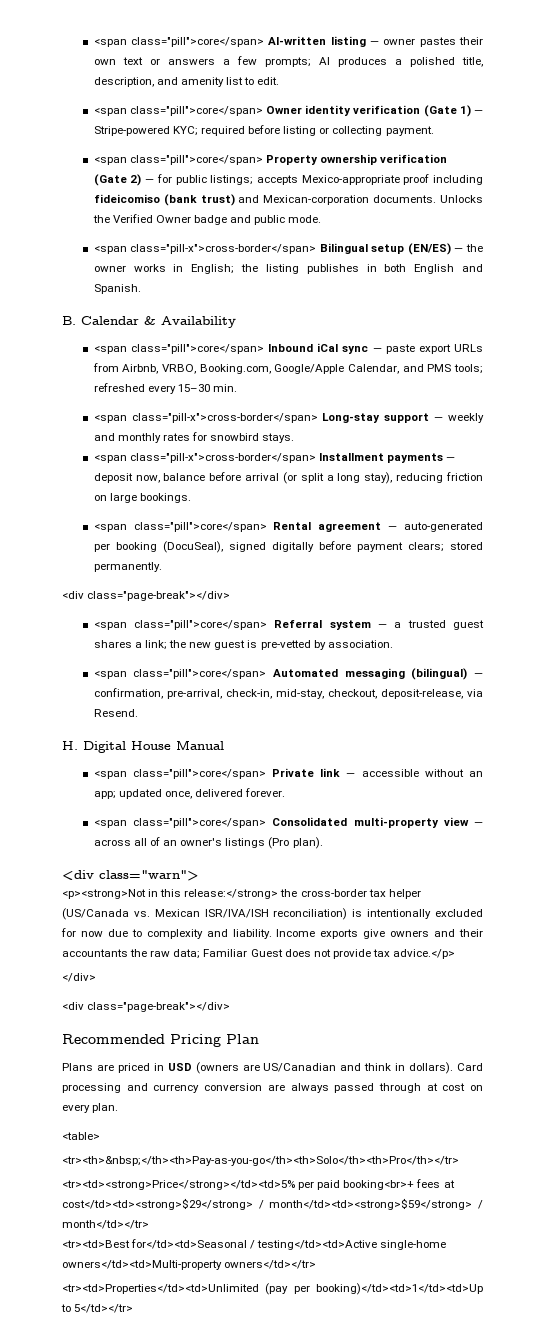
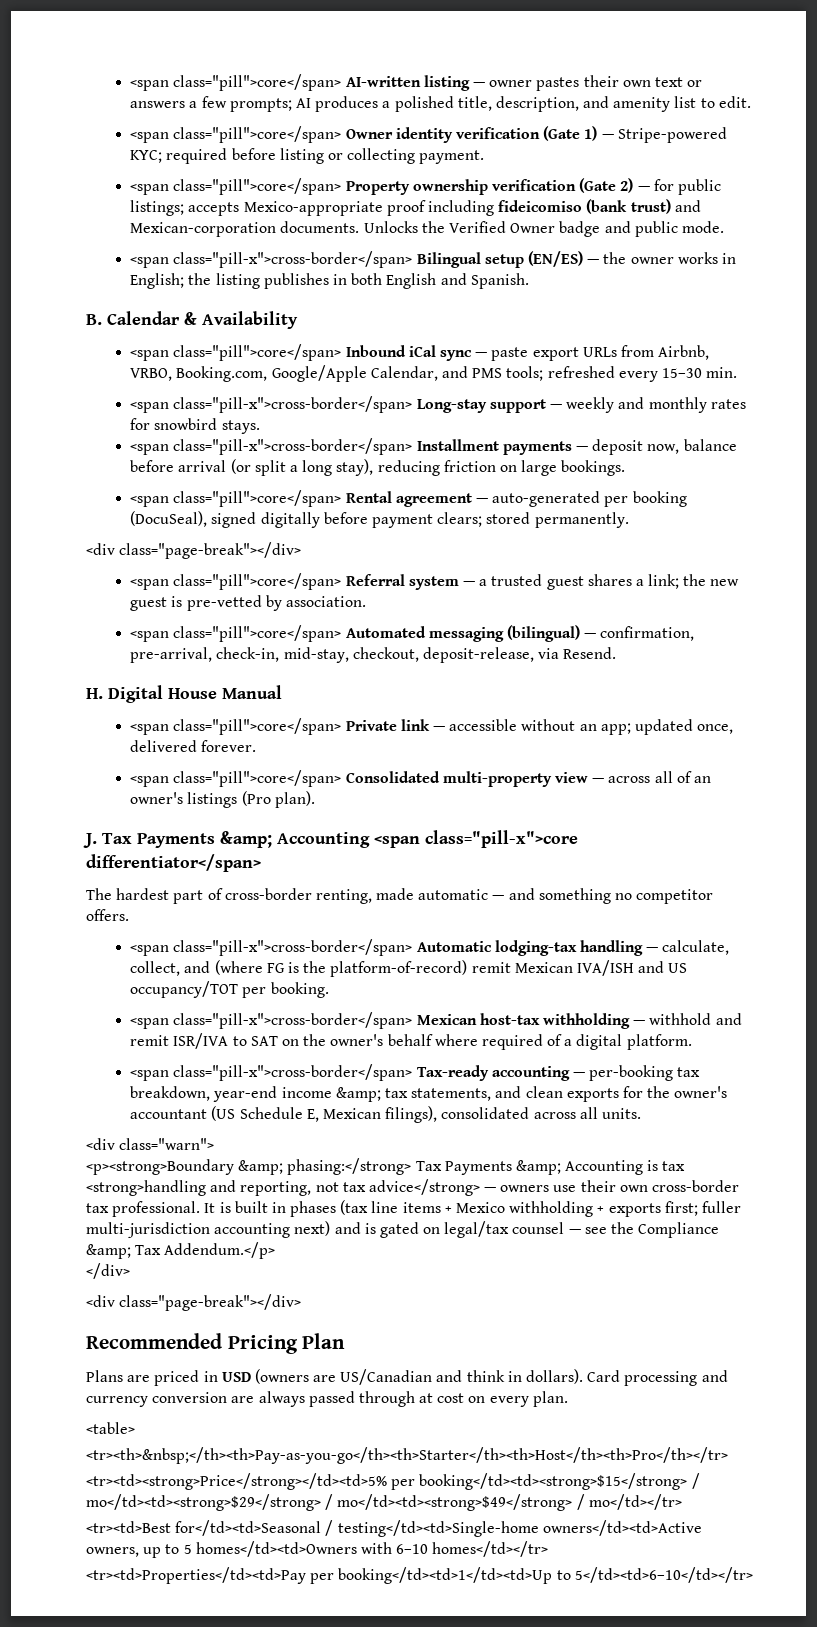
[62,870,199,881] [62,889,421,899] [62,908,483,920] [61,928,483,939] [62,949,456,959] <div class="warn"> // <p><strong>Not in this release:</strong> the cross-border tax helper (US/Canada vs. Mexican ISR/IVA/ISH reconciliation) is intentionally excluded for now due to complexity and liability. Income exports give owners and their accountants the raw data; Familiar Guest does not provide tax advice.</p> -> [83,830,578,848] [86,854,261,872] [86,888,714,904] [86,909,129,921] [130,939,730,956] [130,960,688,977] [130,981,329,998] [130,1012,742,1029] [130,1033,692,1050] [130,1064,701,1081] [130,1086,728,1102] [130,1106,641,1123] [86,1138,215,1150] [86,1158,686,1175] [86,1179,740,1196] [86,1200,741,1217] [86,1221,720,1238] [86,1242,276,1259] J. Tax Payments &amp; Accounting <span class="pill-x">core differentiator</span> // The hardest part of cross-border renting, made automatic — and something no competitor offers. // <span class="pill-x">cross-border</span> Automatic lodging-tax handling — calculate, collect, and (where FG is the platform-of-record) remit Mexican IVA/ISH and US occupancy/TOT per booking. // <span class="pill-x">cross-border</span> Mexican host-tax withholding — withhold and remit ISR/IVA to SAT on the owner's behalf where required of a digital platform. // <span class="pill-x">cross-border</span> Tax-ready accounting — per-booking tax breakdown, year-end income &amp; tax statements, and clean exports for the owner's accountant (US Schedule E, Mexican filings), consolidated across all units. // <div class="warn"> // <p><strong>Boundary &amp; phasing:</strong> Tax Payments &amp; Accounting is tax <strong>handling and reporting, not tax advice</strong> — owners use their own cross-border tax professional. It is built in phases (tax line items + Mexico withholding + exports first; fuller multi-jurisdiction accounting next) and is gated on legal/tax counsel — see the Compliance &amp; Tax Addendum.</p>
[62,1156,459,1166] <tr><th>&nbsp;</th><th>Pay-as-you-go</th><th>Solo</th><th>Pro</th></tr> -> [86,1447,728,1464] <tr><th>&nbsp;</th><th>Pay-as-you-go</th><th>Starter</th><th>Host</th><th>Pro</th></tr>
[317,1179,455,1190] [62,1198,483,1210] [62,1220,149,1229] [62,1239,447,1250] [62,1260,317,1270] [62,1283,483,1295] [61,1304,134,1313] paid booking<br>+ fees at cost</td><td><strong>$29</strong> / month</td><td><strong>$59</strong> / month</td></tr> // <tr><td>Best for</td><td>Seasonal / testing</td><td>Active single-home owners</td><td>Multi-property owners</td></tr> // <tr><td>Properties</td><td>Unlimited (pay per booking)</td><td>1</td><td>Up to 5</td></tr> -> [419,1473,700,1490] [86,1494,682,1511] [86,1520,702,1537] [86,1541,549,1558] [86,1567,753,1584] booking</td><td><strong>$15</strong> / mo</td><td><strong>$29</strong> / mo</td><td><strong>$49</strong> / mo</td></tr> // <tr><td>Best for</td><td>Seasonal / testing</td><td>Single-home owners</td><td>Active owners, up to 5 homes</td><td>Owners with 6–10 homes</td></tr> // <tr><td>Properties</td><td>Pay per booking</td><td>1</td><td>Up to 5</td><td>6–10</td></tr>

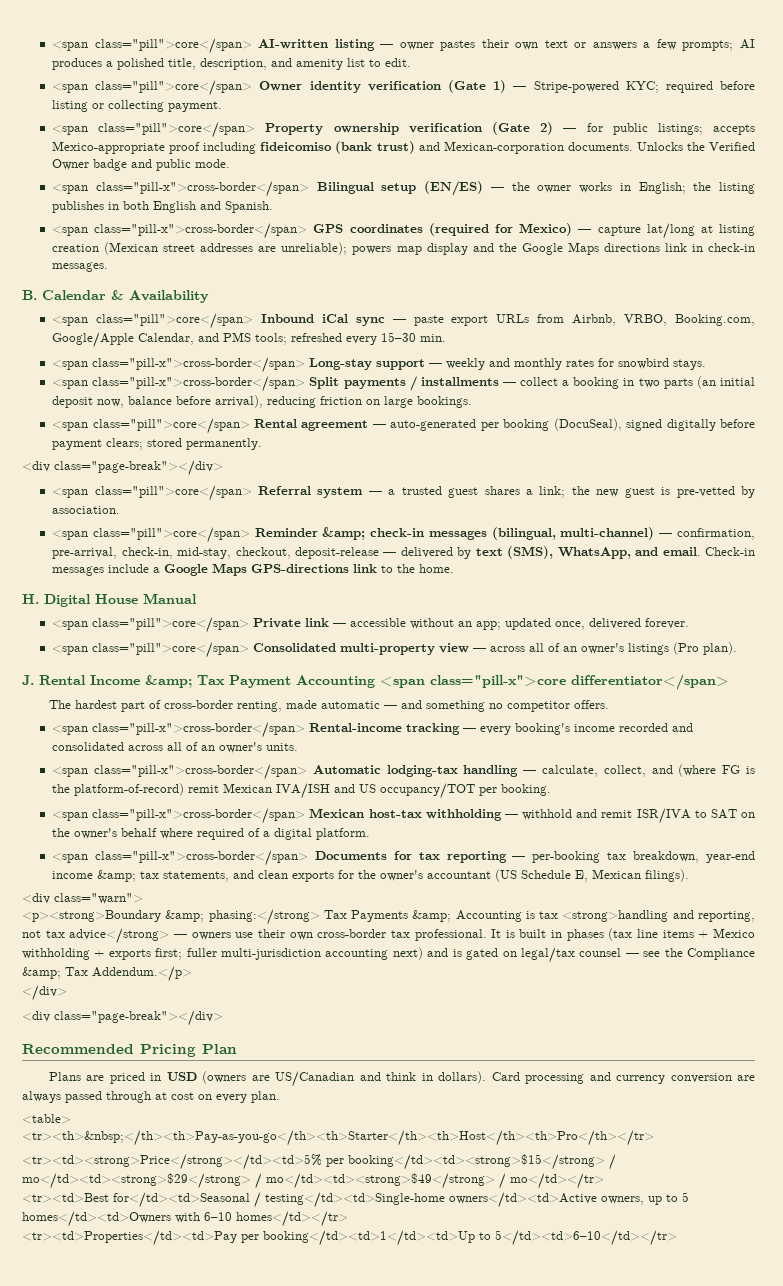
(529, 281) none -> [52,223,755,239] [52,242,756,255] [52,262,109,272] // <span class="pill-x">cross-border</span> GPS coordinates (required for Mexico) — capture lat/long at listing creation (Mexican street addresses are unreliable); powers map display and the Google Maps directions link in check-in messages.
[416,439,737,455] [130,459,374,476] Installment payments — deposit now, balance before arrival (or split a long stay), -> [309,376,755,391] [52,395,264,408] Split payments / installments — collect a booking in two parts (an initial deposit now, balance before arrival),
[345,625,581,642] Automated messaging (bilingual) -> [254,527,655,540] Reminder &amp; check-in messages (bilingual, multi-channel)
[423,647,617,663] deposit-release, via Resend. -> [294,546,755,559] [52,563,455,576] deposit-release — delivered by text (SMS), WhatsApp, and email. Check-in messages include a Google Maps GPS-directions link to the home.
[102,831,272,848] Tax Payments &amp; -> [39,675,291,688] Rental Income &amp; Tax Payment
(129, 915) none -> [52,722,694,738] [52,742,299,753] // <span class="pill-x">cross-border</span> Rental-income tracking — every booking's income recorded and consolidated across all of an owner's units.
[416,1065,570,1081] Tax-ready accounting -> [314,851,507,863] Documents for tax reporting
[385,1106,641,1123] filings), consolidated across all units. -> [645,869,690,882] filings).

